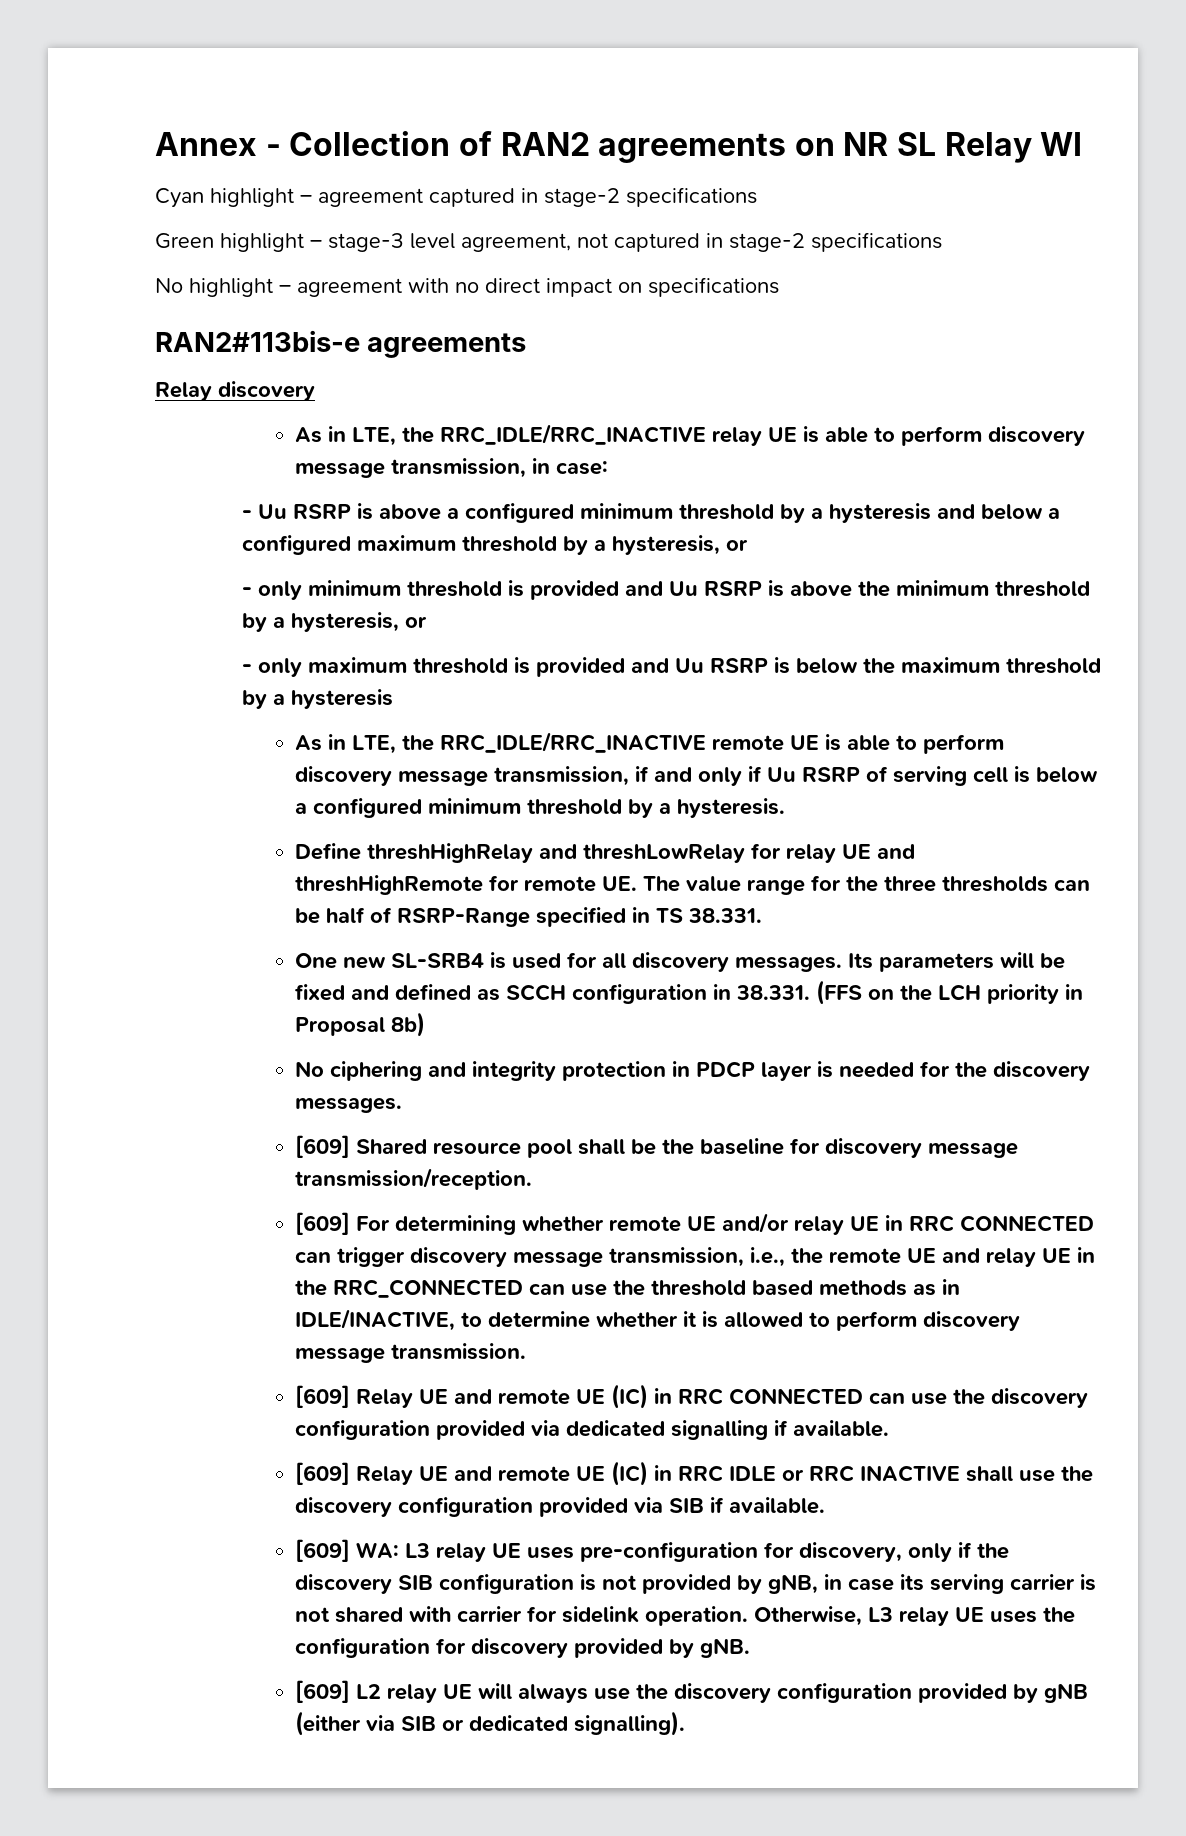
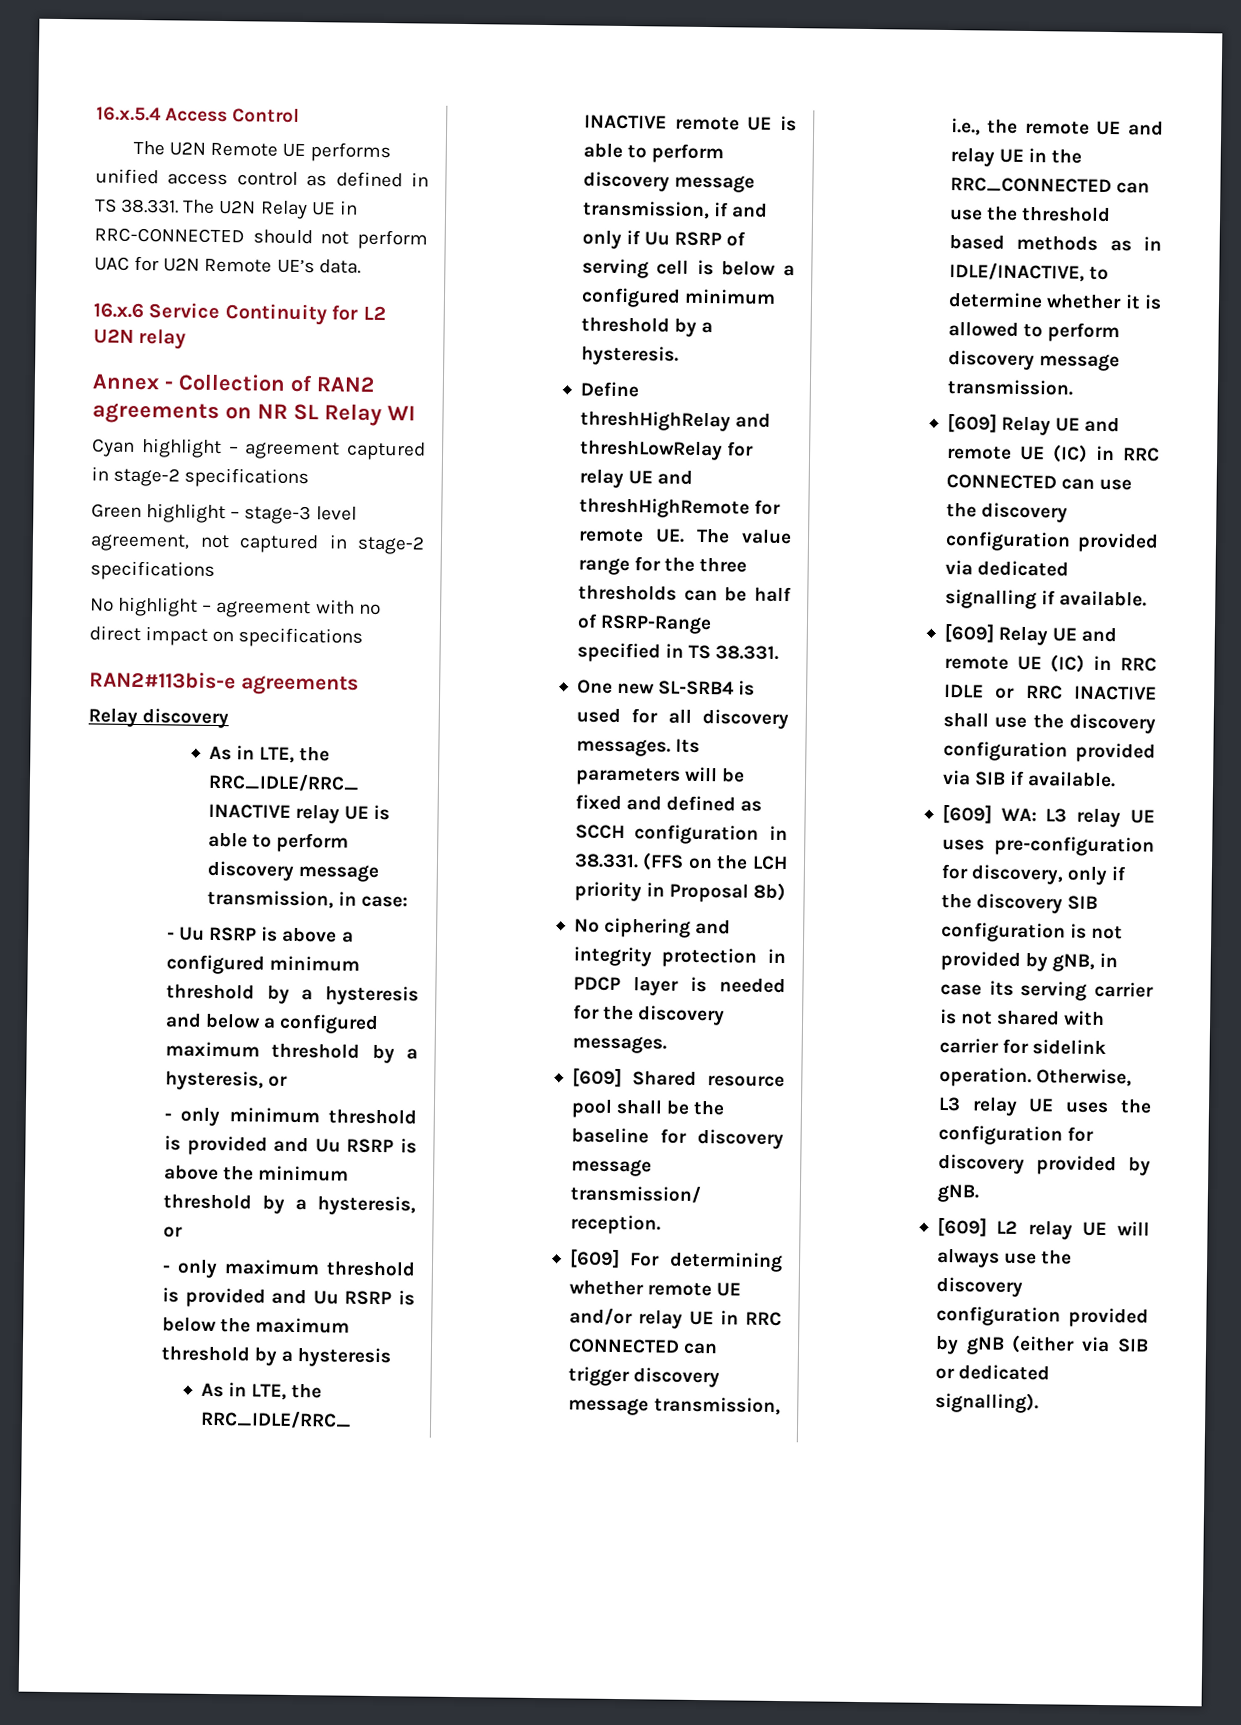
(155, 144) none -> [96,106,301,123] [132,140,392,163] [95,168,429,188] [95,198,358,220] [94,227,429,250] [94,255,361,274] [93,302,386,326] [93,328,187,350] 16.x.5.4 Access Control // The U2N Remote UE performs unified access control as defined in TS 38.331. The U2N Relay UE in RRC-CONNECTED should not perform UAC for U2N Remote UE’s data. // 16.x.6 Service Continuity for L2 U2N relay //

